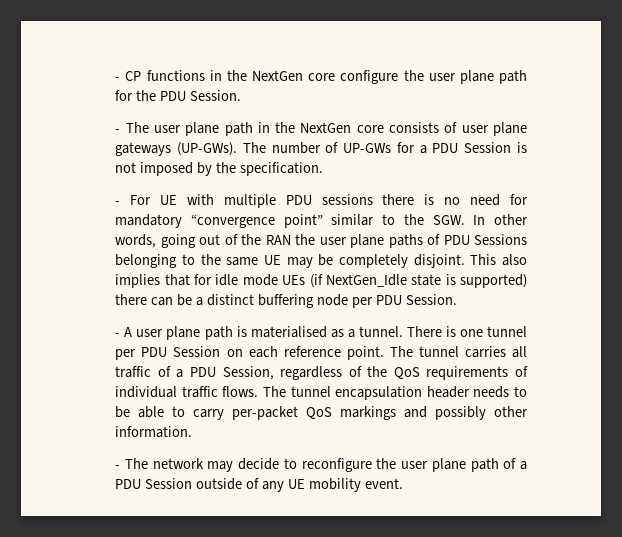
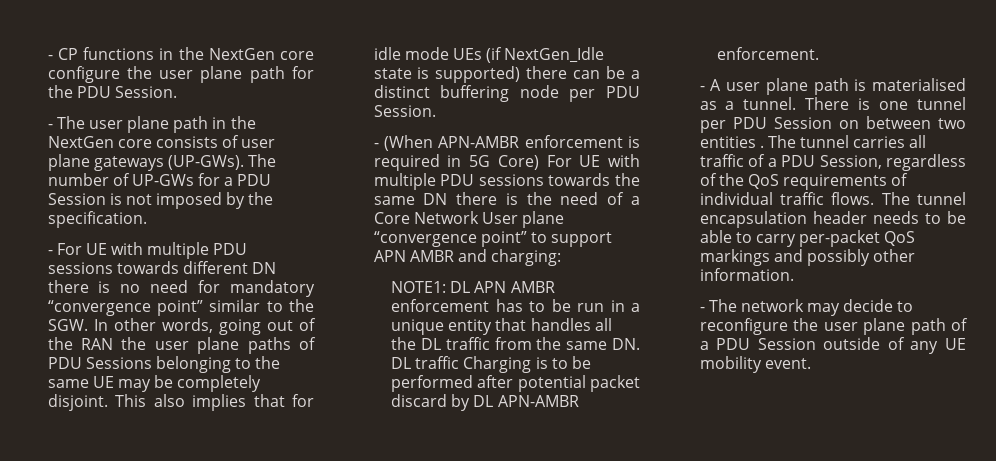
(373, 199) none -> [116,261,277,274] towards different DN
(457, 299) none -> [373,135,640,151] [373,154,640,171] [373,173,640,190] [373,192,640,205] [373,211,565,228] [373,231,613,247] [373,249,562,266] [391,281,555,293] [391,299,640,312] [391,318,612,335] [391,337,640,350] [391,356,592,373] [391,375,640,392] [391,394,579,411] [717,47,820,60] // - (When APN-AMBR enforcement is required in 5G Core) For UE with multiple PDU sessions towards the same DN there is the need of a Core Network User plane “convergence point” to support APN AMBR and charging: // NOTE1: DL APN AMBR enforcement has to be run in a unique entity that handles all the DL traffic from the same DN. DL traffic Charging is to be performed after potential packet discard by DL APN-AMBR enforcement.
[248,346,384,360] each reference point. -> [865,116,966,129] [699,136,764,148] between two entities .

